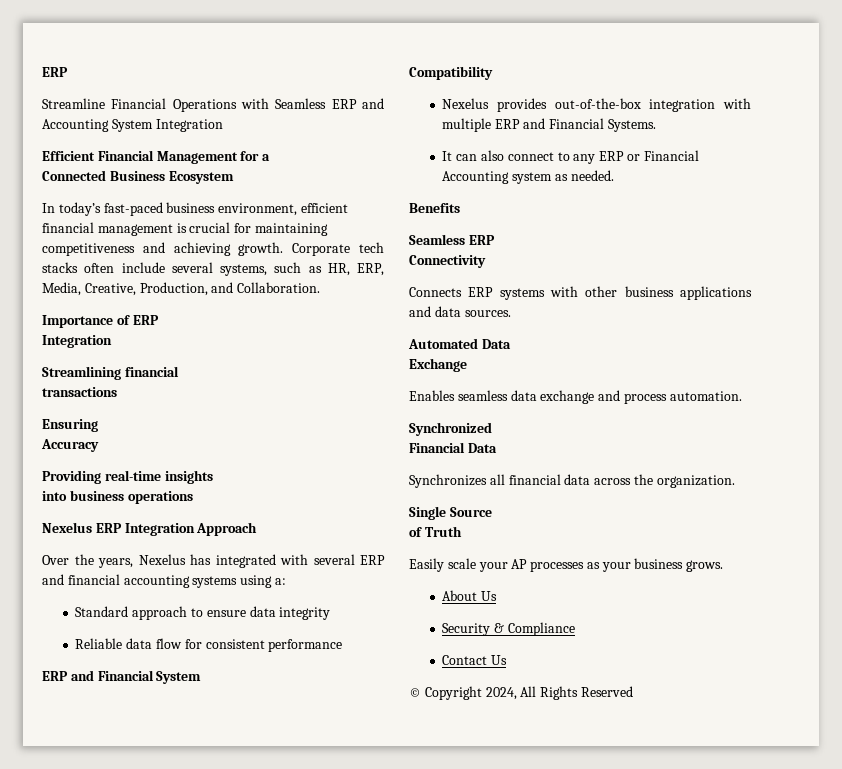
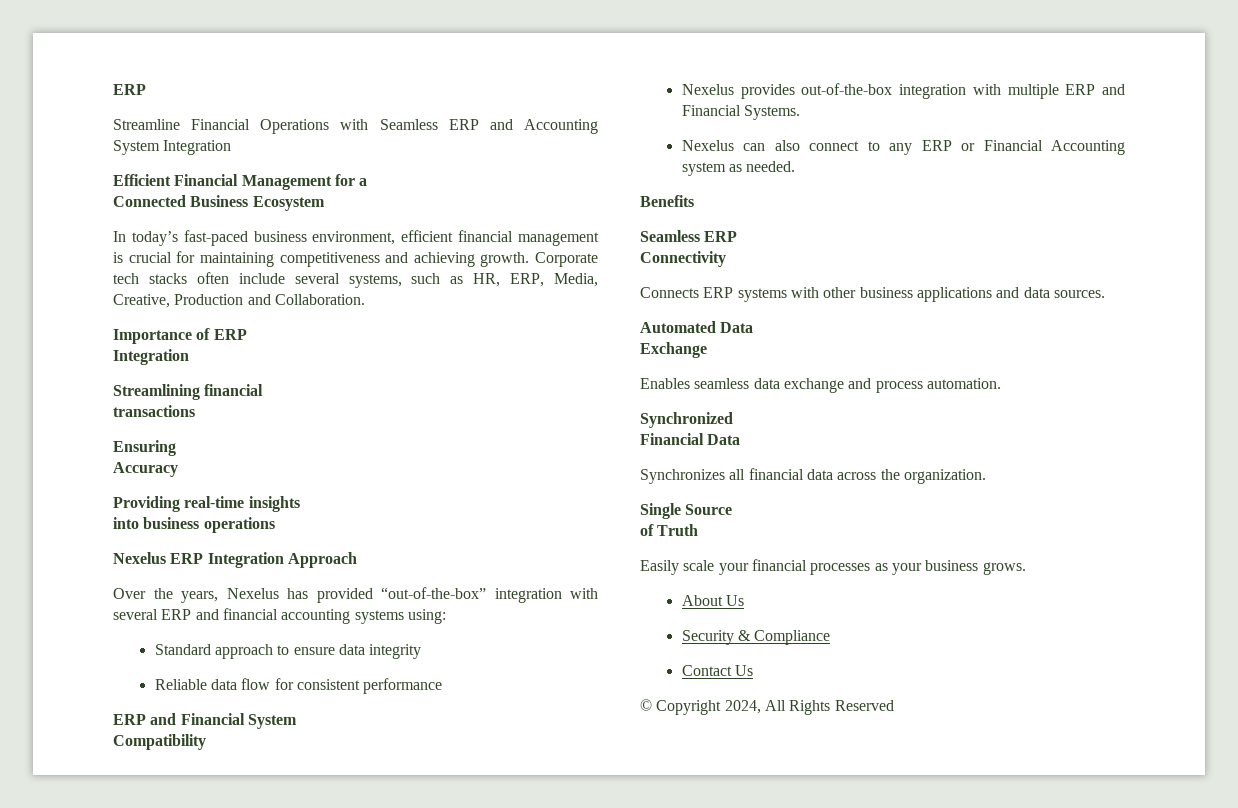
[139,282,208,296] Production, -> [174,294,244,305] Production
[215,554,276,568] integrated -> [316,587,562,603] provided “out-of-the-box” integration
[240,575,286,588] using a: -> [407,609,446,624] using:
[442,151,453,161] It -> [681,140,734,151] Nexelus
[511,559,528,569] AP -> [751,559,807,571] financial

